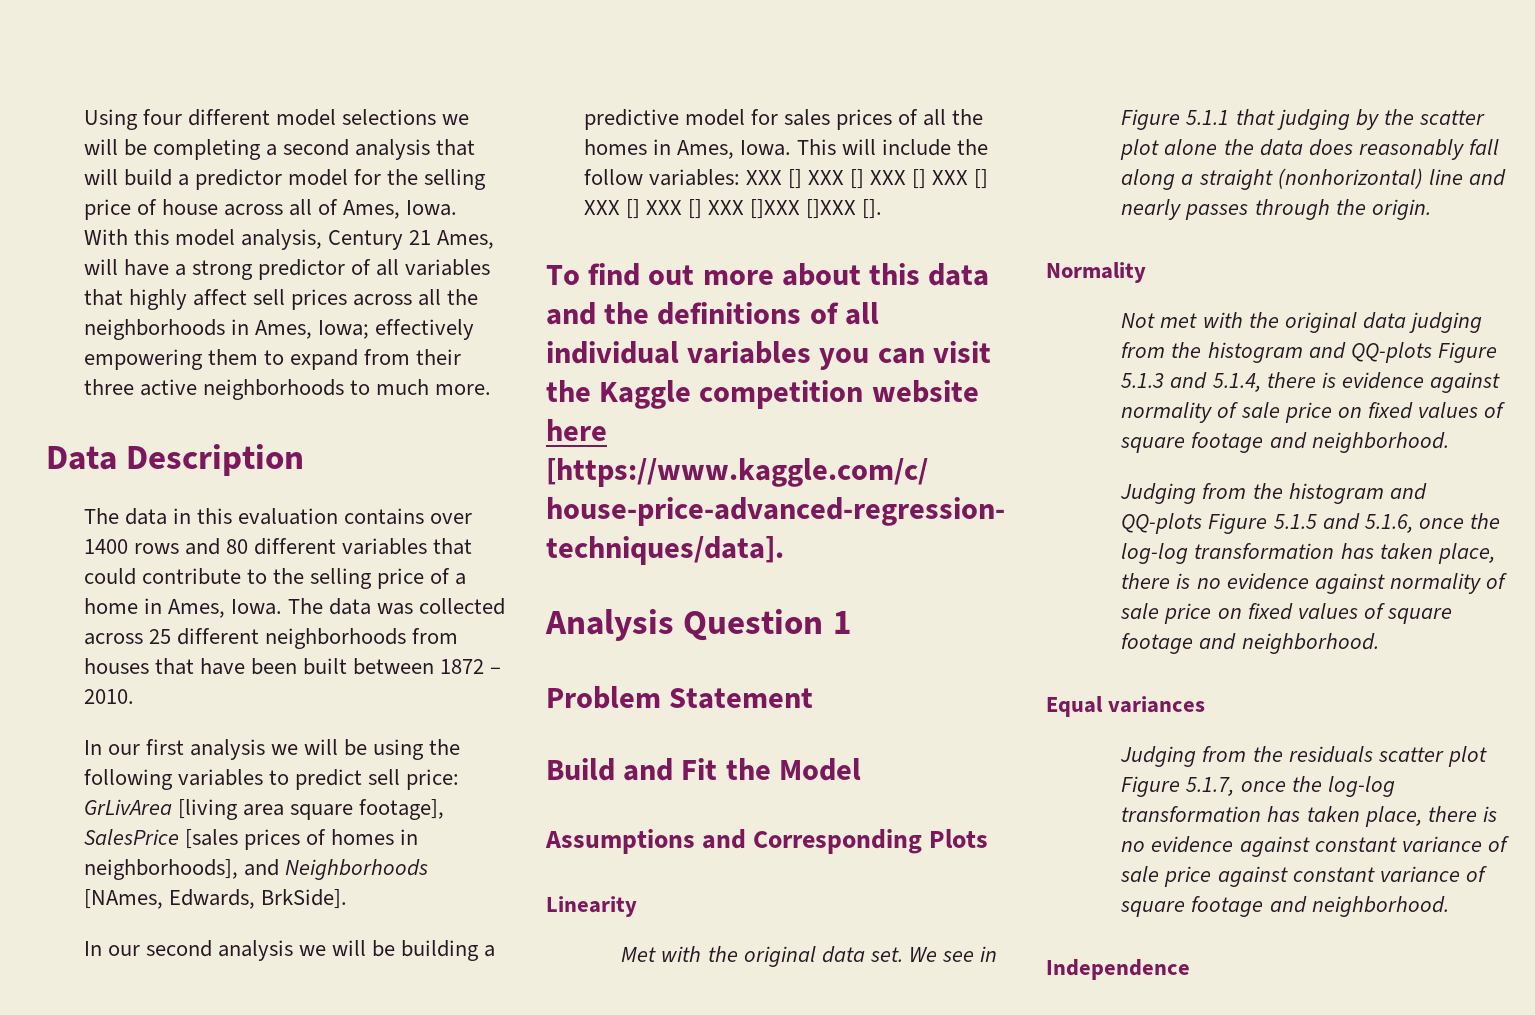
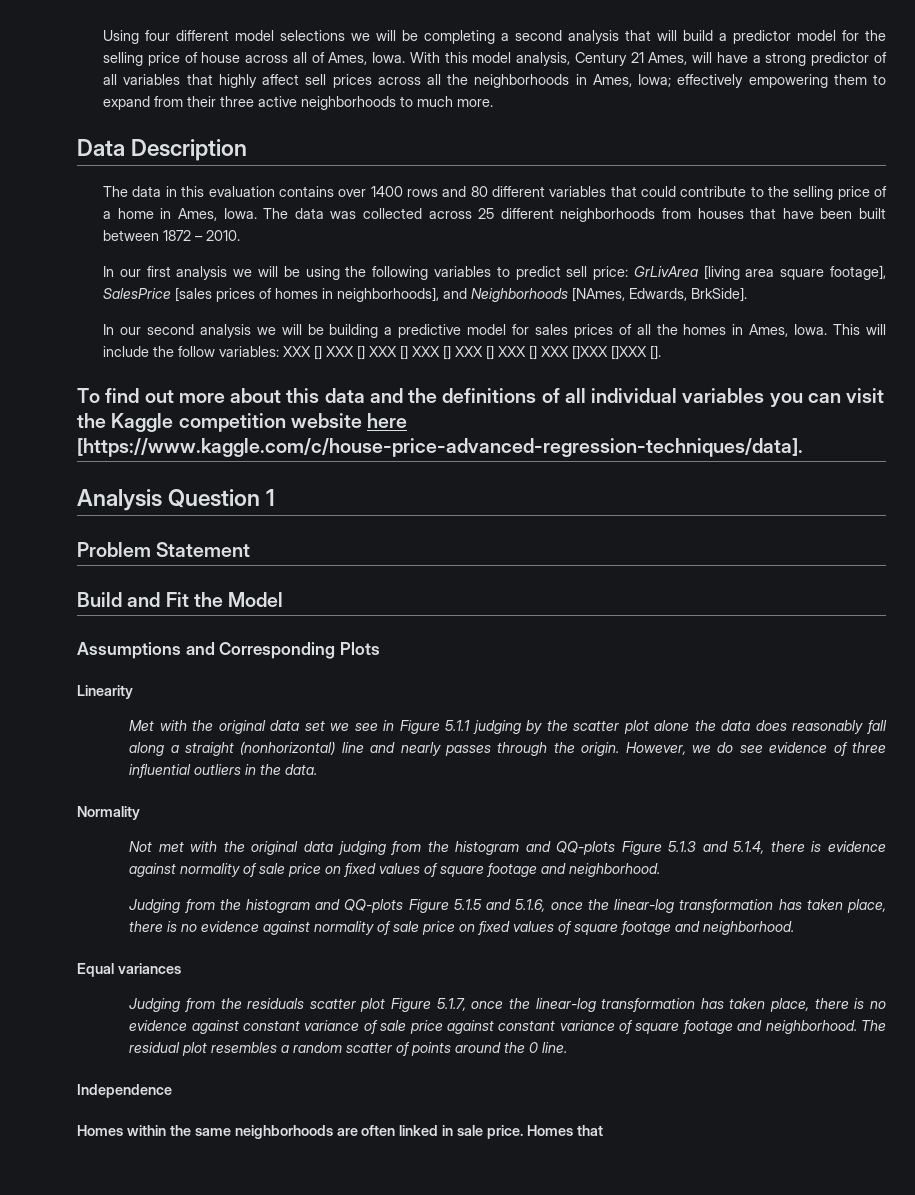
[869,947,937,962] set. We -> [304,720,350,731] set we
[1235,109,1275,125] that -> (471, 725) none
(1431, 209) none -> [625,742,887,756] [129,764,318,778] However, we do see evidence of three influential outliers in the data.
[1121,543,1189,564] log-log -> [614,899,675,913] linear-log
[1327,776,1395,797] log-log -> [535,998,596,1012] linear-log
[1046,959,1190,980] // Independence -> [860,1020,886,1031] [129,1042,568,1056] [77,1084,172,1098] [77,1125,603,1139] The residual plot resembles a random scatter of points around the 0 line. // Independence // Homes within the same neighborhoods are often linked in sale price. Homes that

